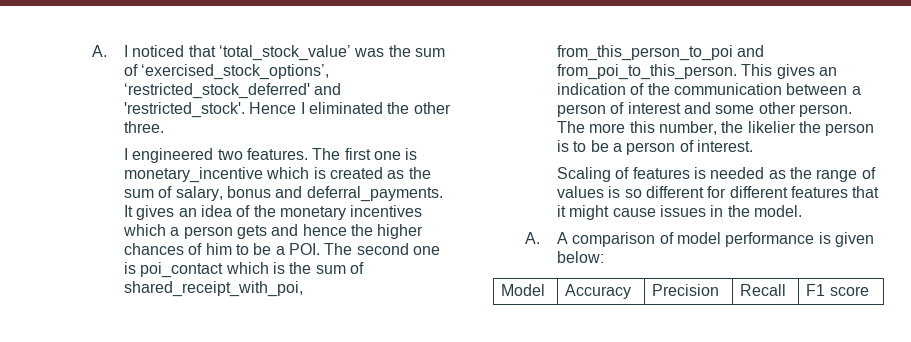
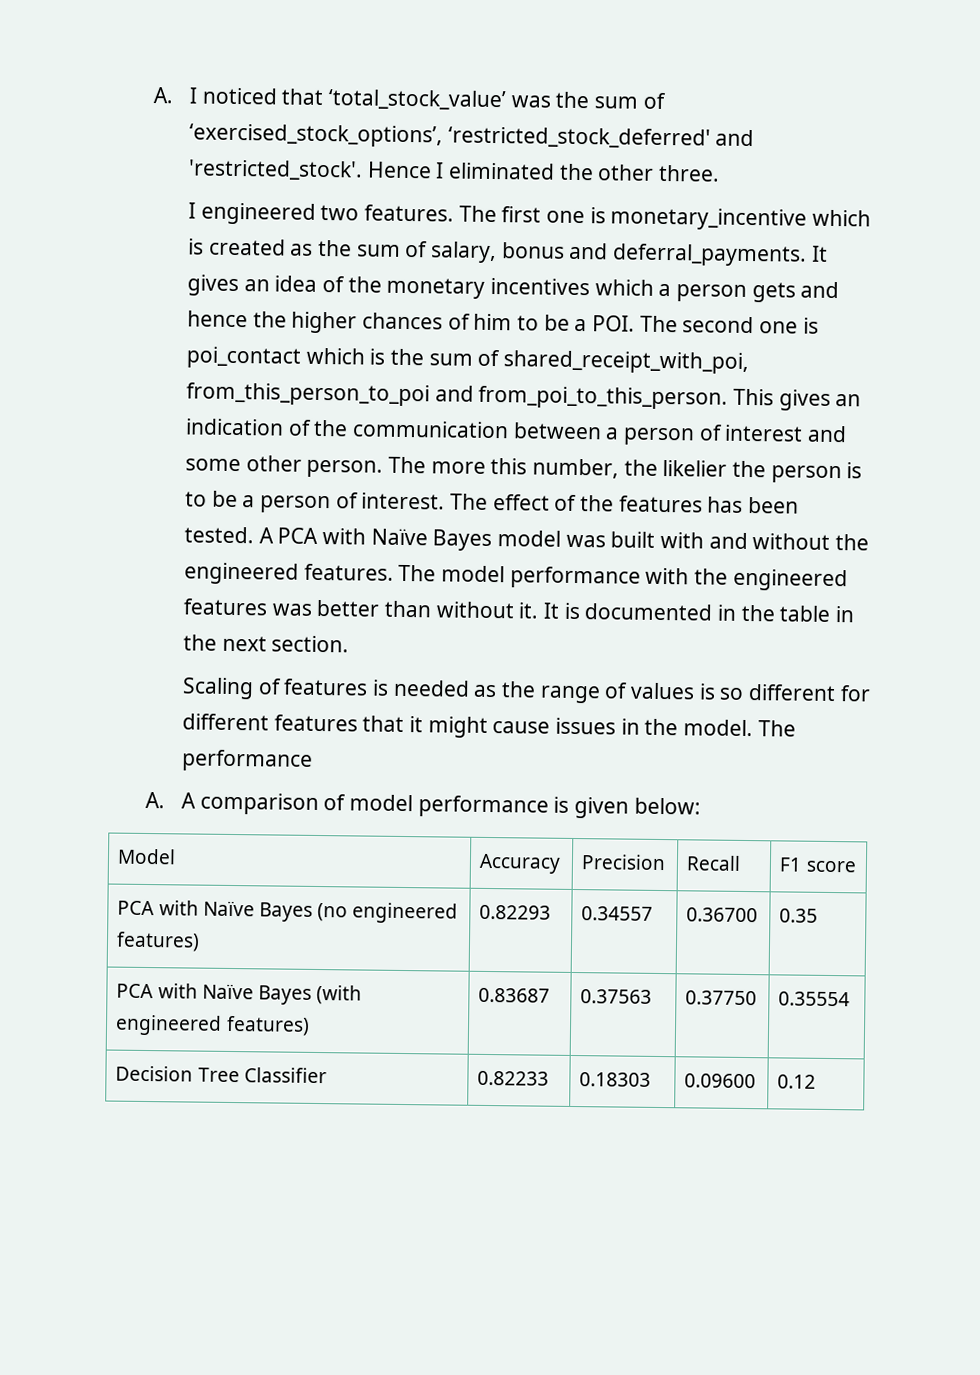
(753, 146) none -> [450,493,800,514] [184,526,870,552] [184,562,848,592] [183,598,855,623] [183,634,350,653] The effect of the features has been tested. A PCA with Naïve Bayes model was built with and without the engineered features. The model performance with the engineered features was better than without it. It is documented in the table in the next section.
(802, 211) none -> [757,720,796,737] [182,749,314,772] The performance
(869, 291) none -> [117,900,459,924] [116,931,201,952] [479,904,552,920] [581,906,654,921] [686,907,759,923] [779,908,819,923] [116,983,362,1005] [115,1014,310,1036] [478,987,551,1003] [580,989,653,1004] [685,990,758,1006] [778,991,851,1007] [115,1065,327,1084] [477,1070,550,1086] [579,1072,652,1087] [684,1073,757,1089] [777,1074,817,1089] // PCA with Naïve Bayes (no engineered features) | 0.82293 | 0.34557 | 0.36700 | 0.35 // PCA with Naïve Bayes (with engineered features) | 0.83687 | 0.37563 | 0.37750 | 0.35554 // Decision Tree Classifier | 0.82233 | 0.18303 | 0.09600 | 0.12

